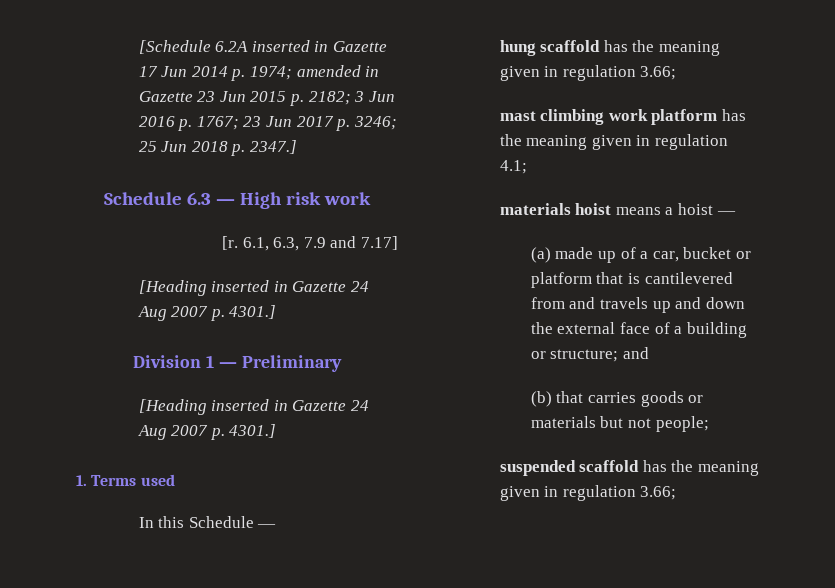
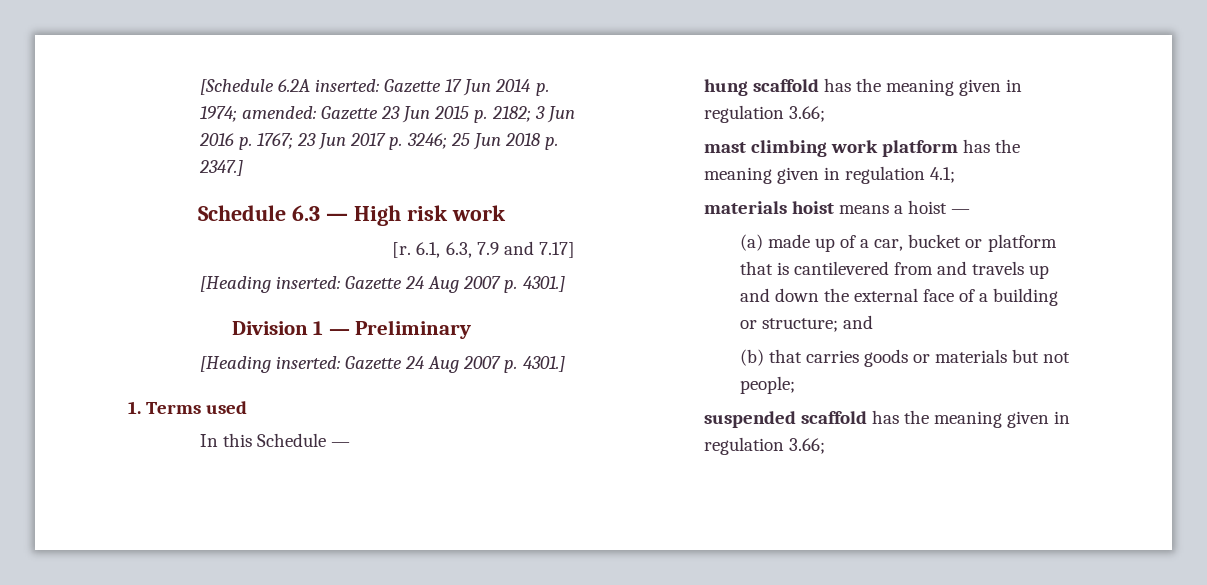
[251,40,329,52] inserted in -> [314,79,379,92] inserted:
[296,65,380,77] amended in -> [241,106,316,119] amended:
[211,280,288,292] inserted in -> [275,276,340,289] inserted:
[211,399,288,411] inserted in -> [275,356,340,369] inserted:

